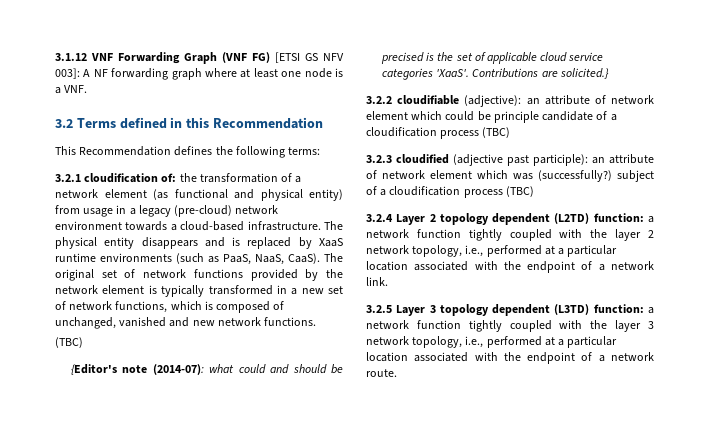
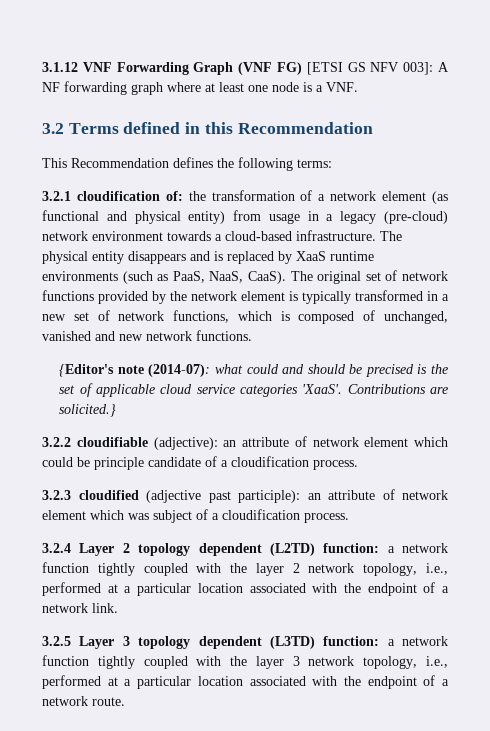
[55,337,83,348] // (TBC) -> (252, 335) none
[440,127,511,139] process (TBC) -> [313,460,358,470] process.
[538,170,612,182] (successfully?) -> (149, 516) none
[463,186,534,198] process (TBC) -> [304,513,349,523] process.

